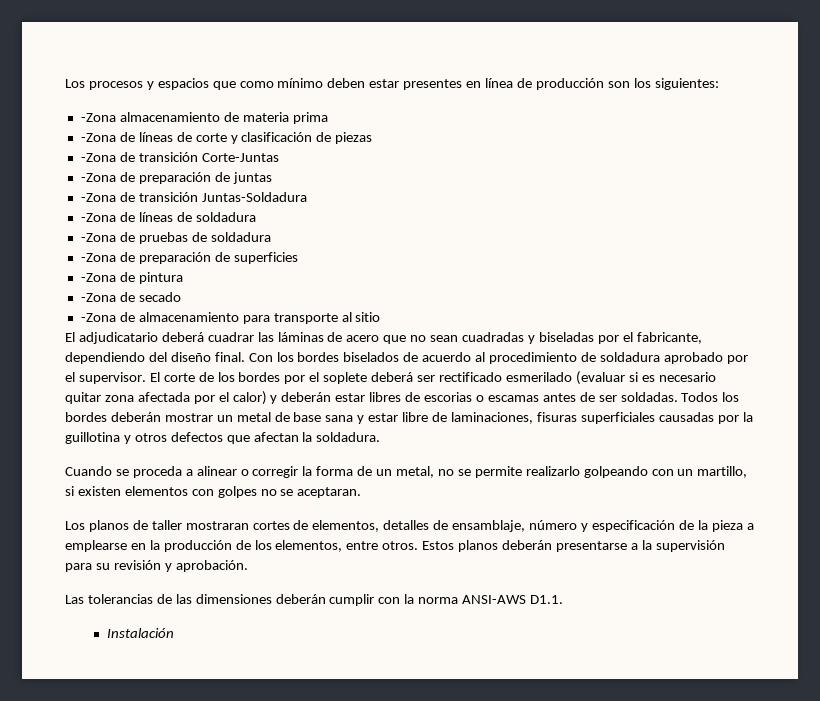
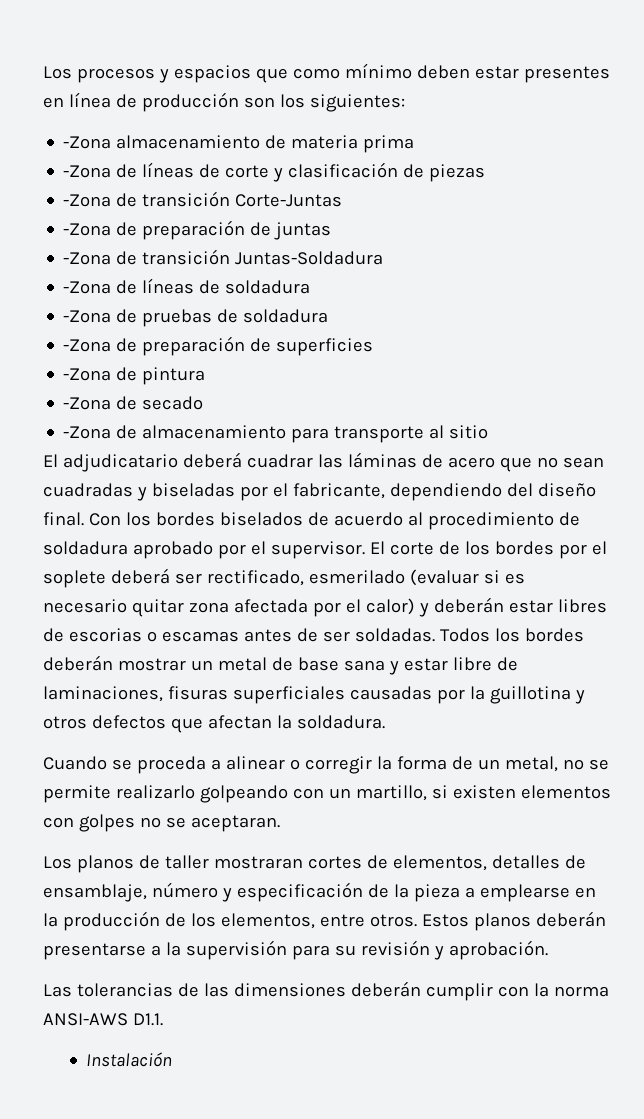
[438,372,502,382] rectificado -> [206,570,304,586] rectificado,

